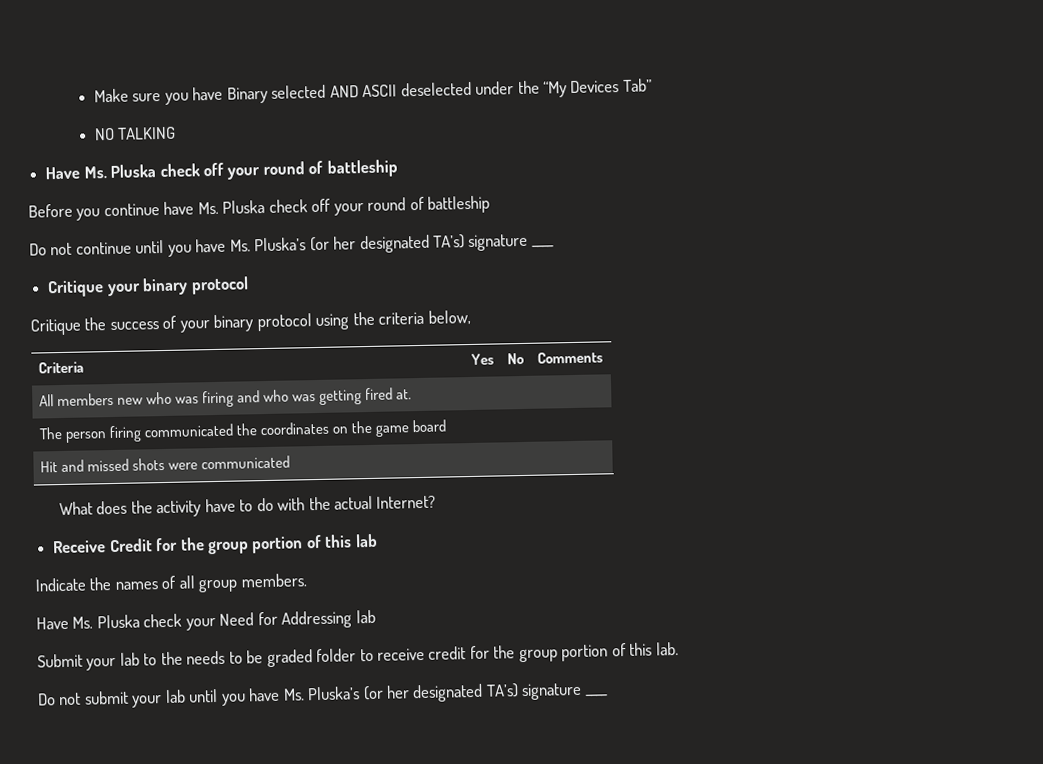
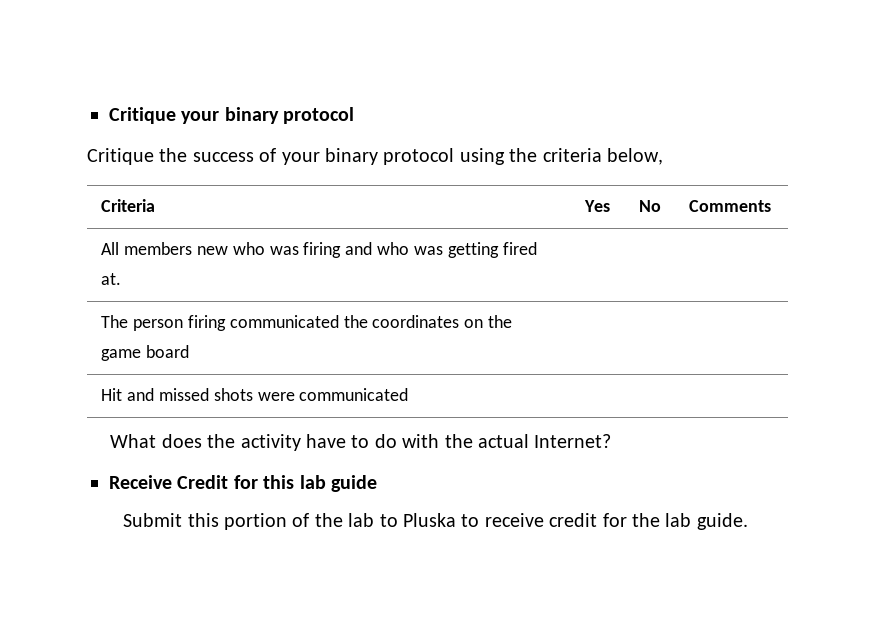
[93,78,652,105] [93,126,177,141] [45,159,398,180] [28,195,491,221] [29,233,554,257] Make sure you have Binary selected AND ASCII deselected under the “My Devices Tab” // NO TALKING // Have Ms. Pluska check off your round of battleship // Before you continue have Ms. Pluska check off your round of battleship // Do not continue until you have Ms. Pluska’s (or her designated TA’s) signature ____ // -> (109, 115) none
[179,533,378,555] [35,573,307,593] [36,609,376,631] [37,648,357,671] the group portion of this lab // Indicate the names of all group members. // Have Ms. Pluska check your Need for Addressing lab // Submit your lab to the needs to be graded folder -> [263,475,377,492] [123,513,457,530] this lab guide // Submit this portion of the lab to Pluska
[518,641,679,663] [37,682,608,708] group portion of this lab. // Do not submit your lab until you have Ms. Pluska’s (or her designated TA’s) signature ____ -> [665,513,748,530] lab guide.

